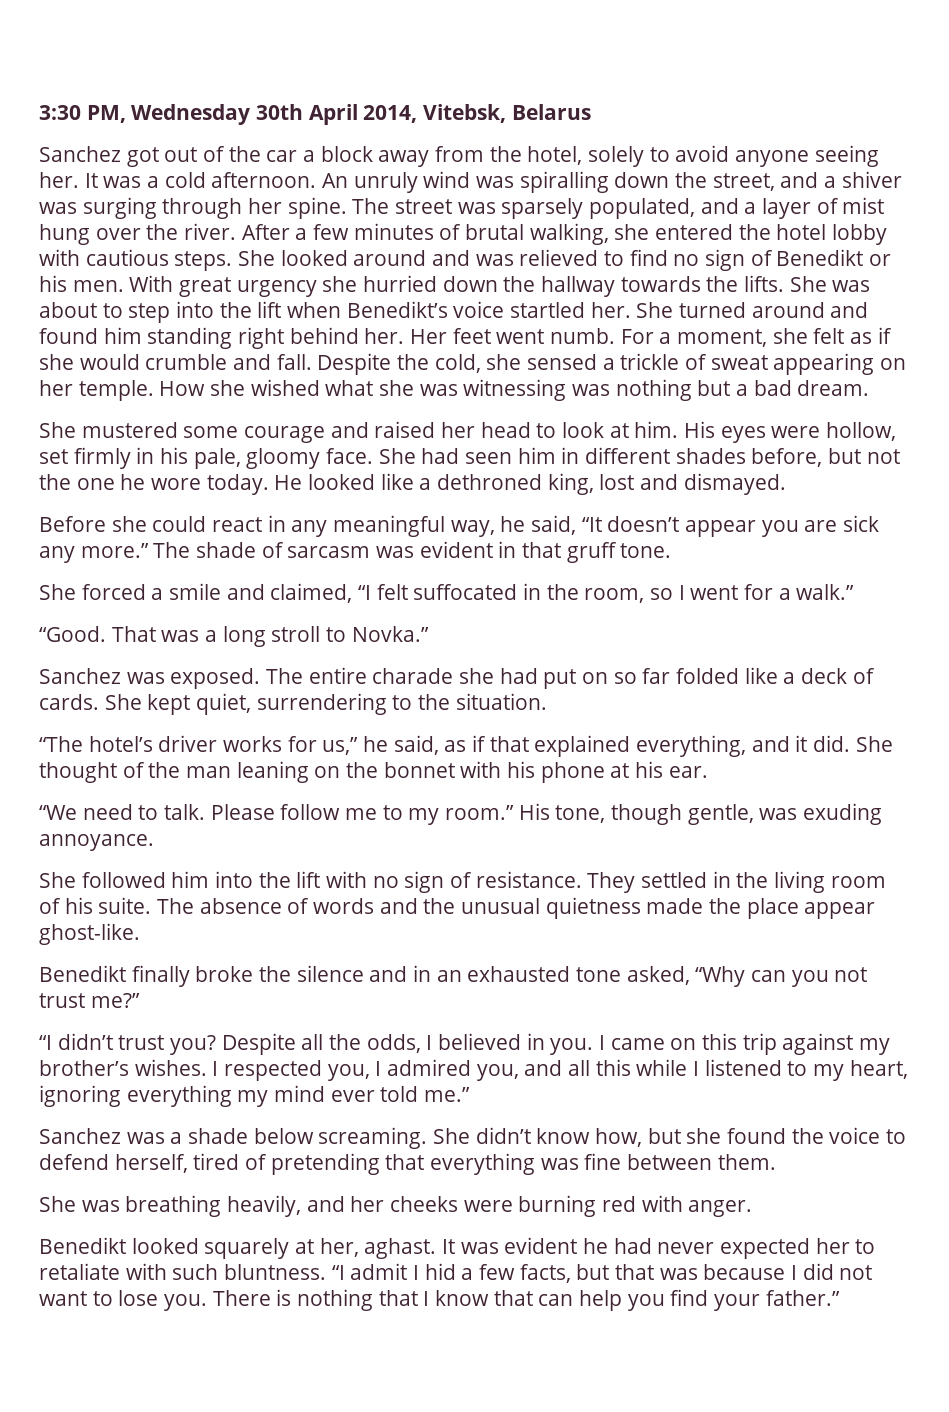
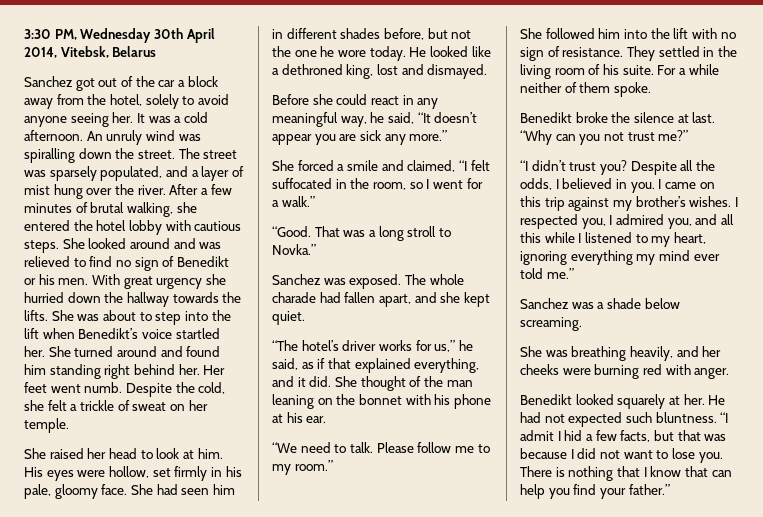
[712,171,902,191] [39,197,347,219] street, and a shiver was surging through her spine. -> [137,150,175,159] street.
[620,327,892,347] [39,354,312,370] For a moment, she felt as if she would crumble and fall. -> (123, 387) none
[527,354,598,370] sensed -> [47,400,67,411] felt
[773,353,875,375] appearing -> (167, 406) none
[159,379,870,401] [39,422,369,443] How she wished what she was witnessing was nothing but a bad dream. // She mustered some courage and -> [24,448,46,459] // She
[153,541,672,563] The shade of sarcasm was evident in that gruff tone. -> (448, 135) none
[308,667,875,689] [39,693,547,715] entire charade she had put on so far folded like a deck of cards. She kept quiet, surrendering to the situation. -> [429,274,464,285] [272,292,490,307] [272,311,305,325] whole charade had fallen apart, and she kept quiet.
[518,803,883,825] [39,834,154,851] His tone, though gentle, was exuding annoyance. -> (333, 465) none
[157,897,876,919] [39,923,140,945] [39,965,190,987] The absence of words and the unusual quietness made the place appear ghost-like. // Benedikt finally -> [657,64,719,75] [520,82,651,97] [520,112,572,123] For a while neither of them spoke. // Benedikt
[369,965,690,985] and in an exhausted tone asked, -> [677,112,716,123] at last.
[433,1127,907,1147] [39,1153,776,1175] She didn’t know how, but she found the voice to defend herself, tired of pretending that everything was fine between them. -> (582, 324) none
[319,1237,876,1259] [39,1263,167,1280] her, aghast. It was evident he had never expected her to retaliate with -> [683,394,726,405] [520,412,623,427] her. He had not expected

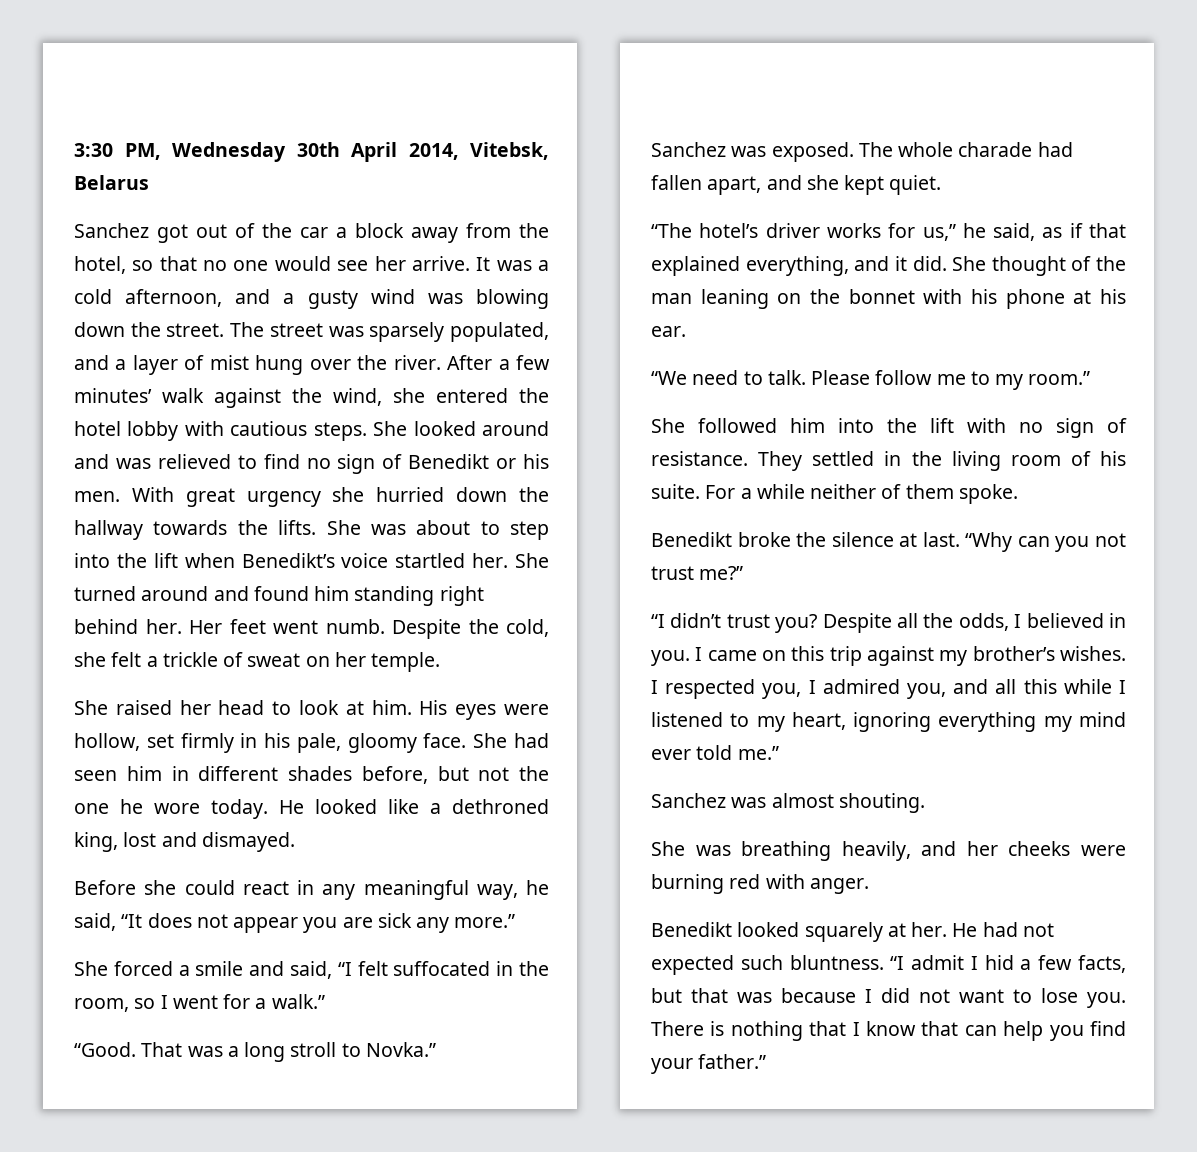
[145,94,229,109] [24,112,208,127] [24,130,143,145] solely to avoid anyone seeing her. It was a cold afternoon. An unruly -> [132,256,550,271] [74,289,358,309] so that no one would see her arrive. It was a cold afternoon, and a gusty
[24,148,75,163] spiralling -> [476,289,549,309] blowing
[24,202,173,217] minutes of brutal walking, -> [74,388,382,408] minutes’ walk against the wind,
[434,112,478,123] doesn’t -> [147,913,228,928] does not
[407,160,456,172] claimed, -> [290,961,332,979] said,
[597,298,680,309] [520,317,582,331] a shade below screaming. -> [771,793,925,813] almost shouting.

